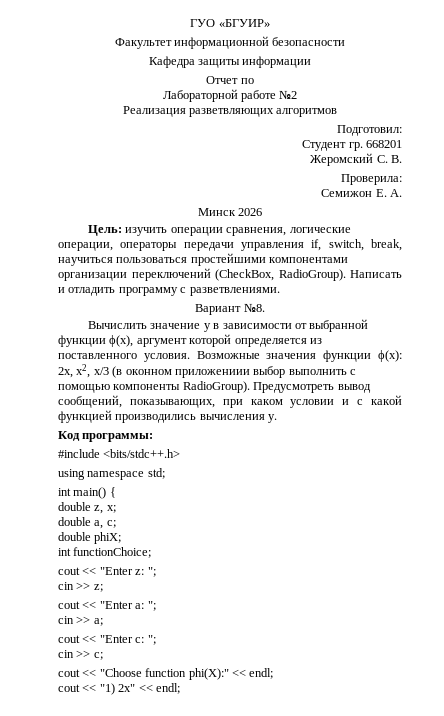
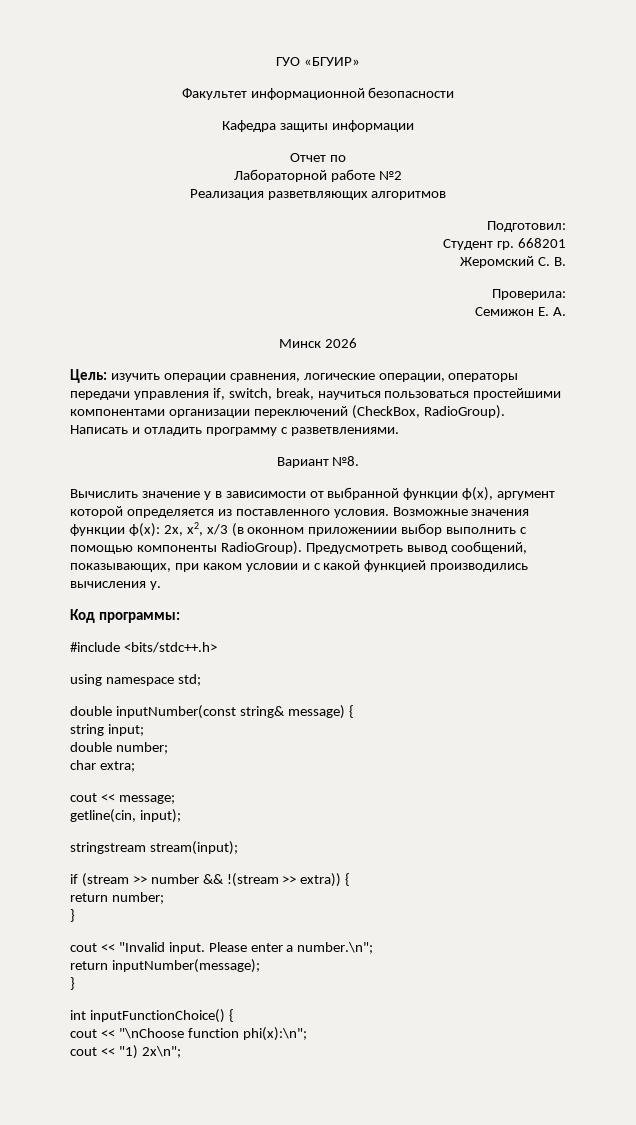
[58,487,116,499] [58,502,116,514] [58,517,116,529] [58,532,122,544] [58,547,152,558] [58,567,156,577] [58,582,103,592] [58,601,156,611] [58,616,103,626] [58,635,156,645] [58,650,103,660] [58,668,274,680] int main() { // double z, x; // double a, c; // double phiX; // int functionChoice; // cout << "Enter z: "; // cin >> z; // cout << "Enter a: "; // cin >> a; // cout << "Enter c: "; // cin >> c; // cout << "Choose function phi(X):" << endl; -> [70,705,354,719] [70,724,144,736] [70,742,168,754] [70,760,135,772] [70,793,175,804] [70,809,181,823] [70,841,238,855] [70,873,351,887] [70,892,164,904] [70,909,75,922] [70,942,374,954] [70,959,260,973] [70,977,75,990] [70,1009,234,1023] [70,1027,307,1041] double inputNumber(const string& message) { // string input; // double number; // char extra; // cout << message; // getline(cin, input); // stringstream stream(input); // if (stream >> number && !(stream >> extra)) { // return number; // } // cout << "Invalid input. Please enter a number.\n"; // return inputNumber(message); // } // int inputFunctionChoice() { // cout << "\nChoose function phi(x):\n";
[118,683,180,694] 2x" << endl; -> [141,1046,181,1058] 2x\n";

